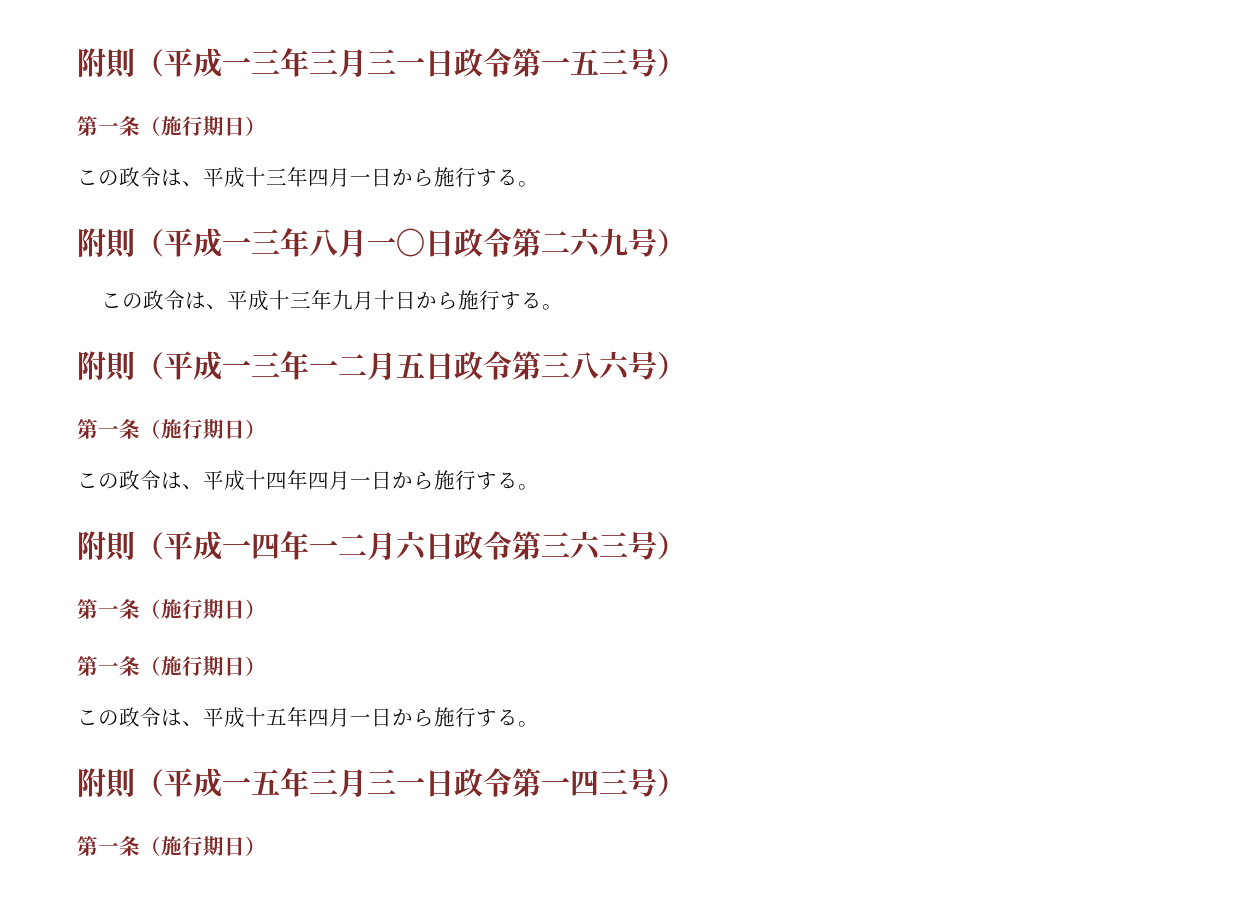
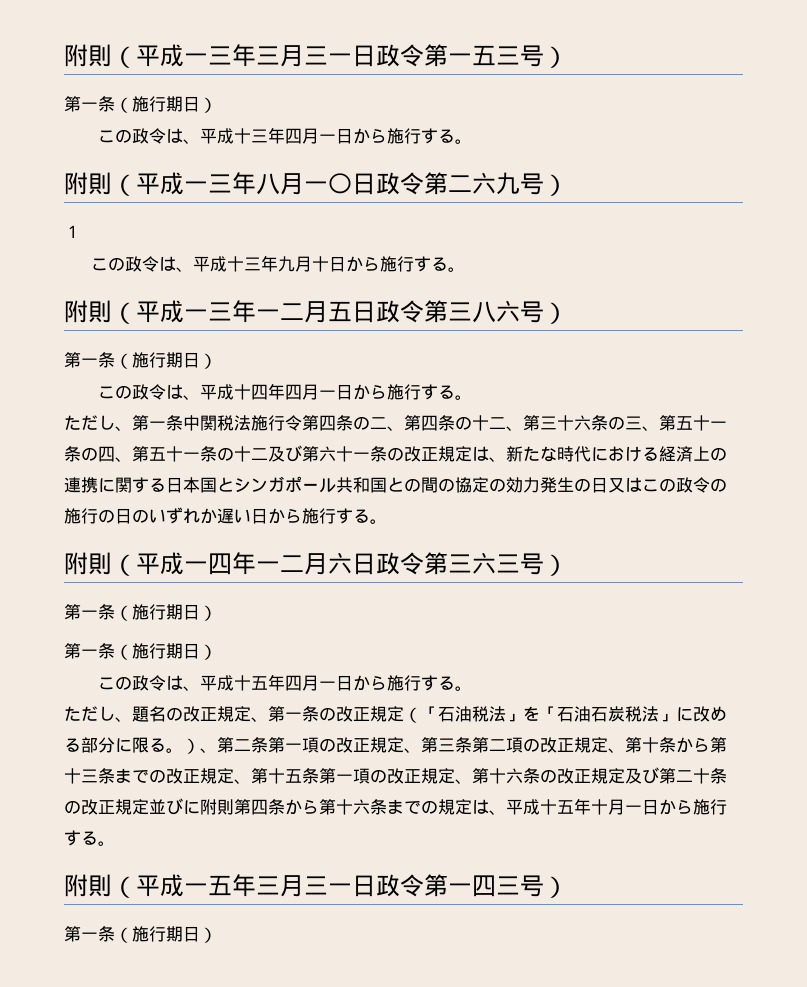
(686, 243) none -> [64,225,81,238] // １
(539, 487) none -> [64,415,727,431] [64,445,727,462] [64,476,727,493] [64,507,387,524] // ただし、第一条中関税法施行令第四条の二、第四条の十二、第三十六条の三、第五十一条の四、第五十一条の十二及び第六十一条の改正規定は、新たな時代における経済上の連携に関する日本国とシンガポール共和国との間の協定の効力発生の日又はこの政令の施行の日のいずれか遅い日から施行する。
(539, 724) none -> [64,706,727,723] [64,737,727,754] [64,767,727,784] [64,798,727,815] [64,830,115,846] // ただし、題名の改正規定、第一条の改正規定（「石油税法」を「石油石炭税法」に改める部分に限る。）、第二条第一項の改正規定、第三条第二項の改正規定、第十条から第十三条までの改正規定、第十五条第一項の改正規定、第十六条の改正規定及び第二十条の改正規定並びに附則第四条から第十六条までの規定は、平成十五年十月一日から施行する。

